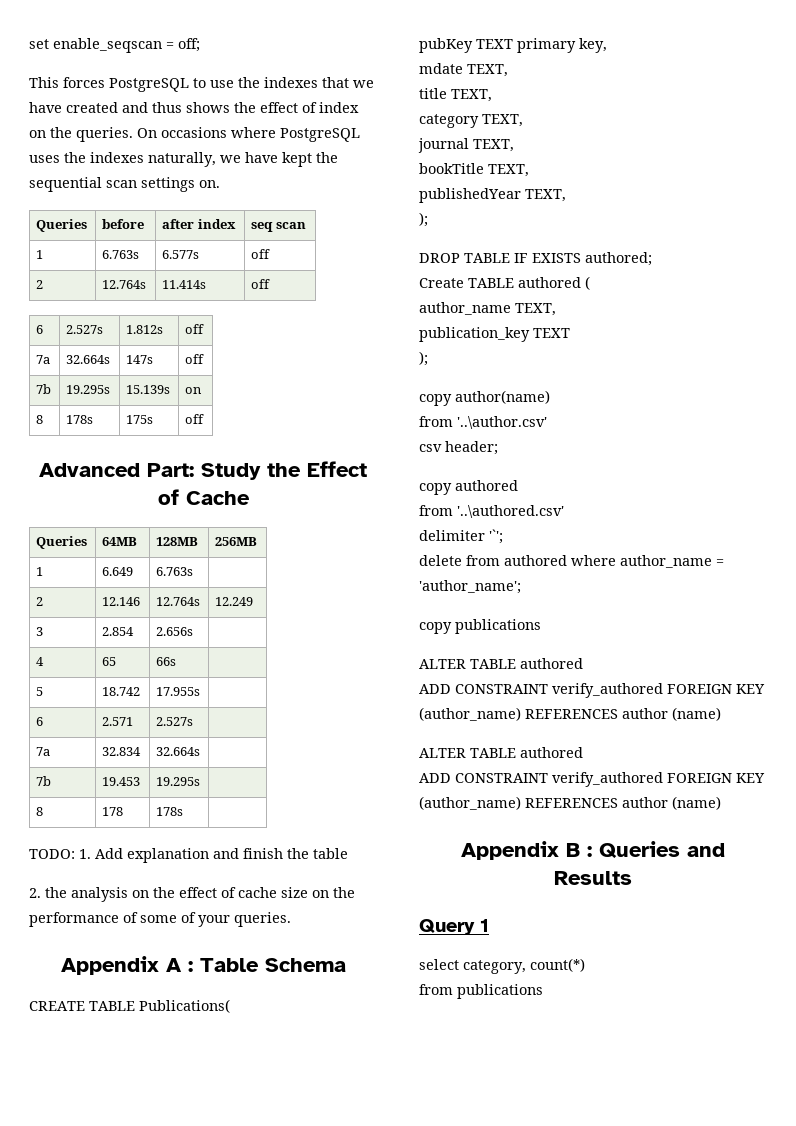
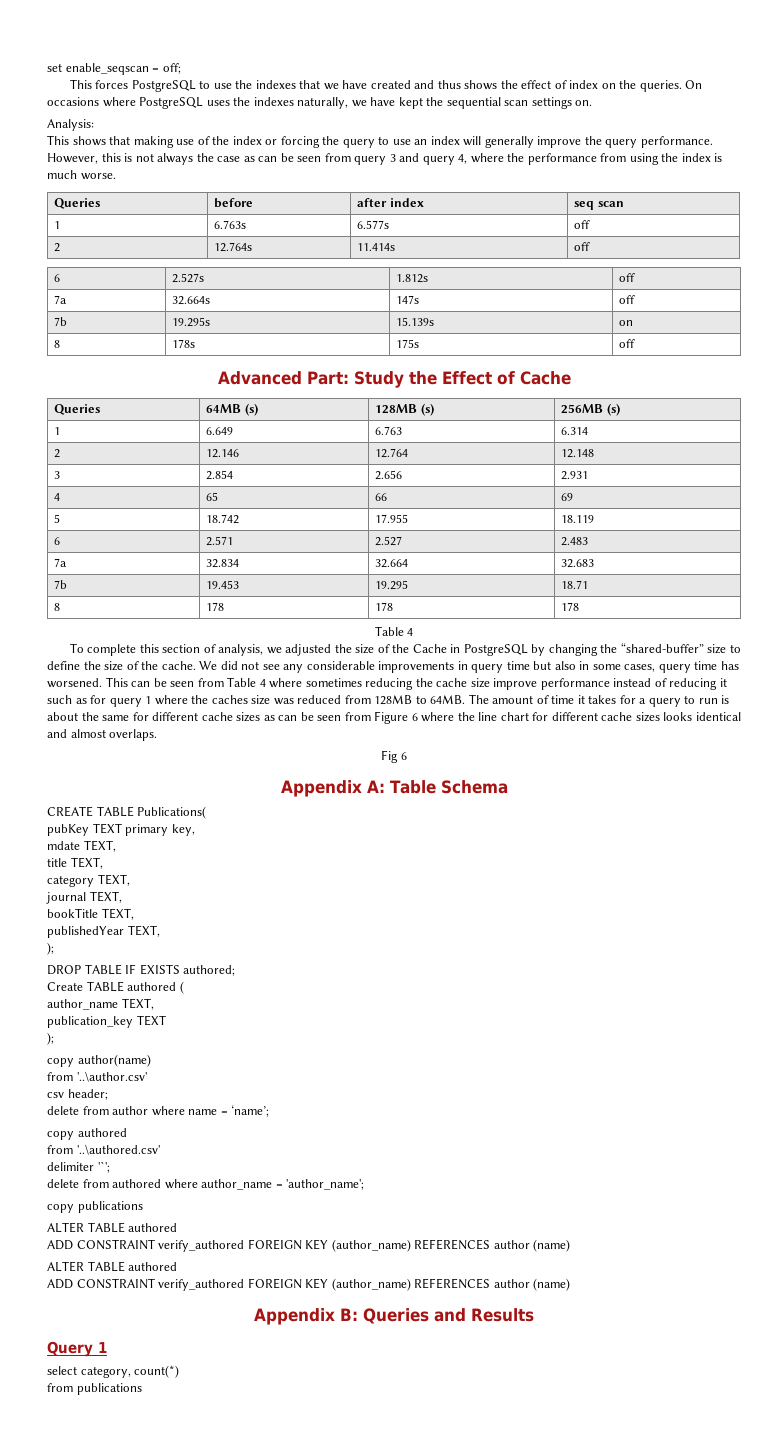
(220, 184) none -> [47,119,94,131] [47,135,713,148] [47,153,723,165] [47,170,116,180] // Analysis: // This shows that making use of the index or forcing the query to use an index will generally improve the query performance. However, this is not always the case as can be seen from query 3 and query 4, where the performance from using the index is much worse.
[156,537,199,546] | 128MB -> [244,403,258,416] [375,403,434,416] (s) | 128MB (s)
(258, 541) none -> [606,403,620,416] (s)
[156,567,194,576] 6.763s | -> [375,426,403,435] [561,427,589,435] 6.763 | 6.314
[156,597,201,606] [215,597,254,606] 12.764s | 12.249 -> [375,448,409,458] [561,449,595,458] 12.764 | 12.148
[156,627,194,636] 2.656s | -> [375,470,403,480] [561,471,589,480] 2.656 | 2.931
[156,657,177,666] 66s | -> [375,493,388,501] [561,493,574,501] 66 | 69
[156,687,201,696] 17.955s | -> [375,514,409,523] [561,515,595,523] 17.955 | 18.119
[156,717,194,726] 2.527s | -> [375,536,403,546] [561,537,589,546] 2.527 | 2.483
[156,747,201,756] 32.664s | -> [375,559,409,568] [561,559,595,568] 32.664 | 32.683
[156,777,201,786] 19.295s | -> [375,580,409,590] [561,580,589,589] 19.295 | 18.71
[156,807,184,816] [29,848,348,863] [29,887,355,902] [29,912,291,927] [60,956,193,975] 178s | // TODO: 1. Add explanation and finish the table // 2. the analysis on the effect of cache size on the performance of some of your queries. // Appendix A : -> [375,602,394,611] [561,602,580,611] [374,626,414,636] [69,643,741,656] [47,661,739,673] [47,677,727,690] [47,694,730,707] [47,711,741,724] [47,729,158,741] [381,750,407,763] [280,780,385,797] 178 | 178 // Table 4 // To complete this section of analysis, we adjusted the size of the Cache in PostgreSQL by changing the “shared-buffer” size to define the size of the cache. We did not see any considerable improvements in query time but also in some cases, query time has worsened. This can be seen from Table 4 where sometimes reducing the cache size improve performance instead of reducing it such as for query 1 where the caches size was reduced from 128MB to 64MB. The amount of time it takes for a query to run is about the same for different cache sizes as can be seen from Figure 6 where the line chart for different cache sizes looks identical and almost overlaps. // Fig 6 // Appendix A:
(498, 448) none -> [47,1105,270,1117] // delete from author where name = ‘name’;
[566,843,592,857] B : -> [340,1308,358,1321] B:

